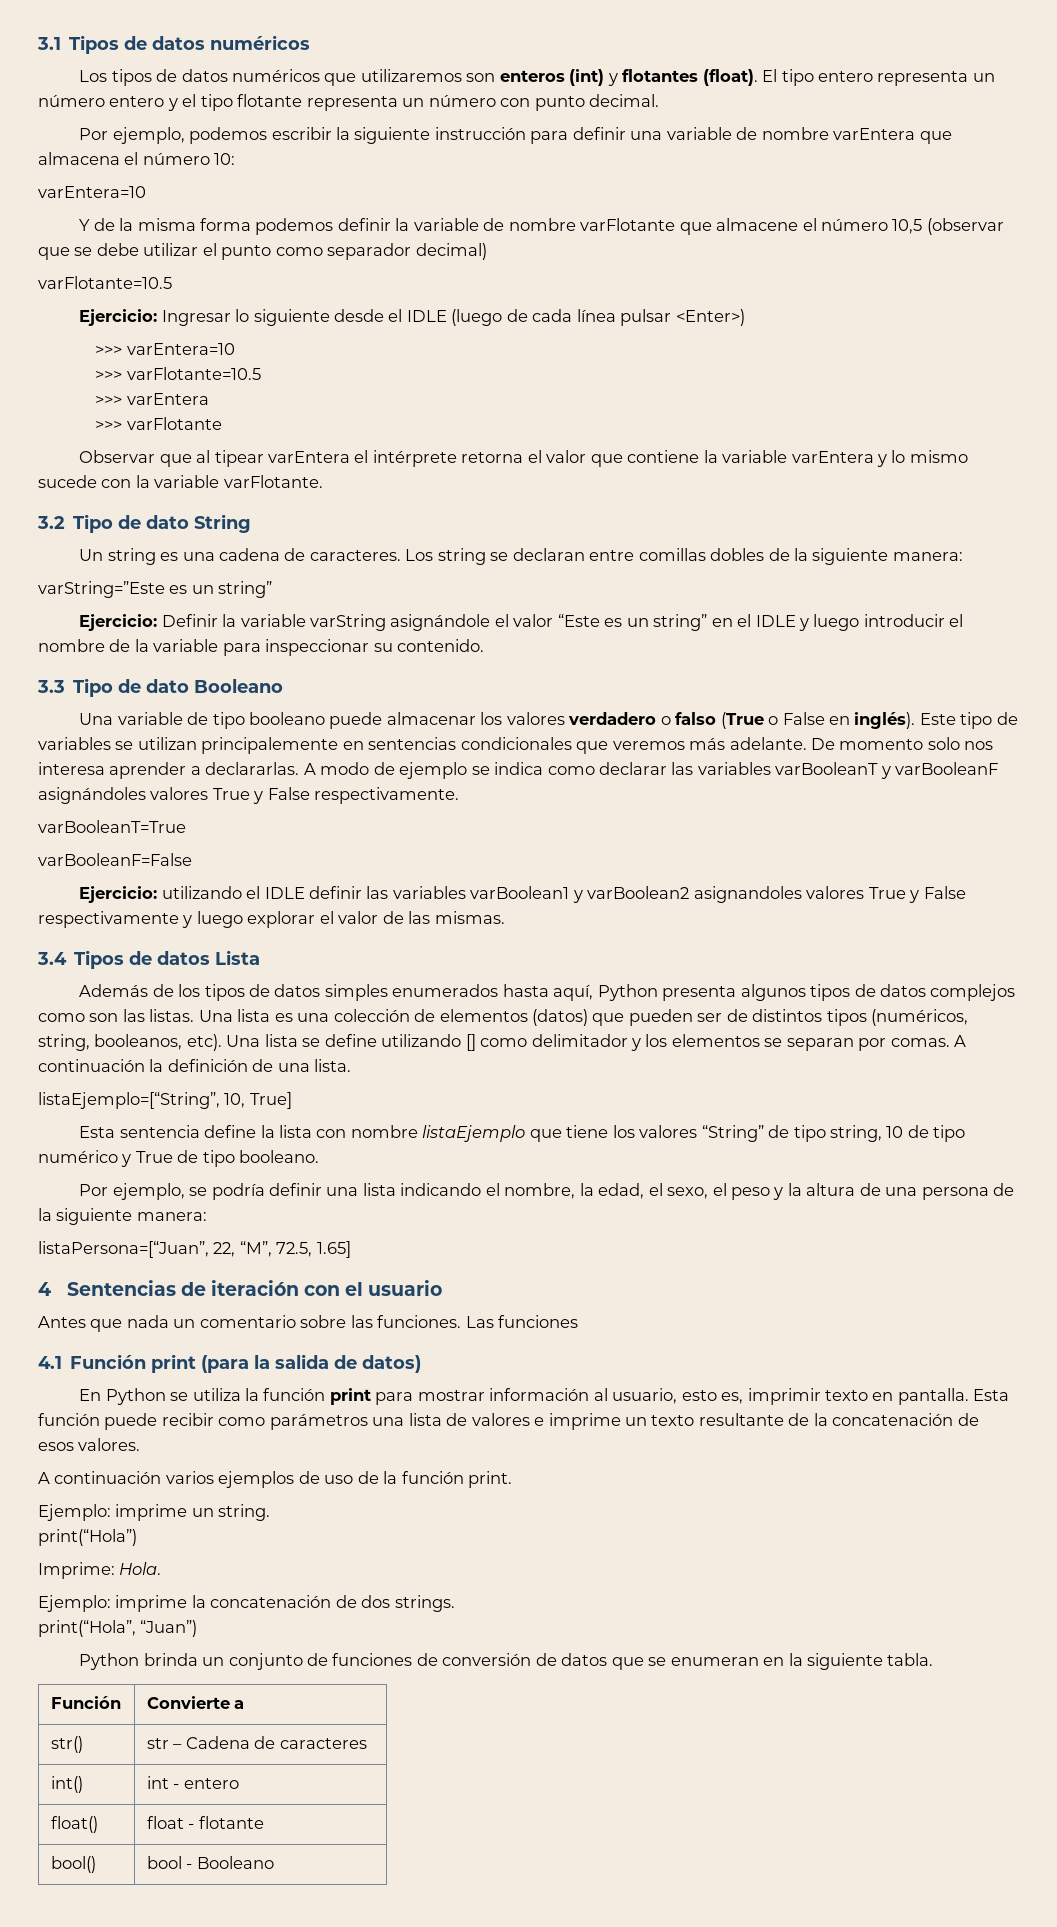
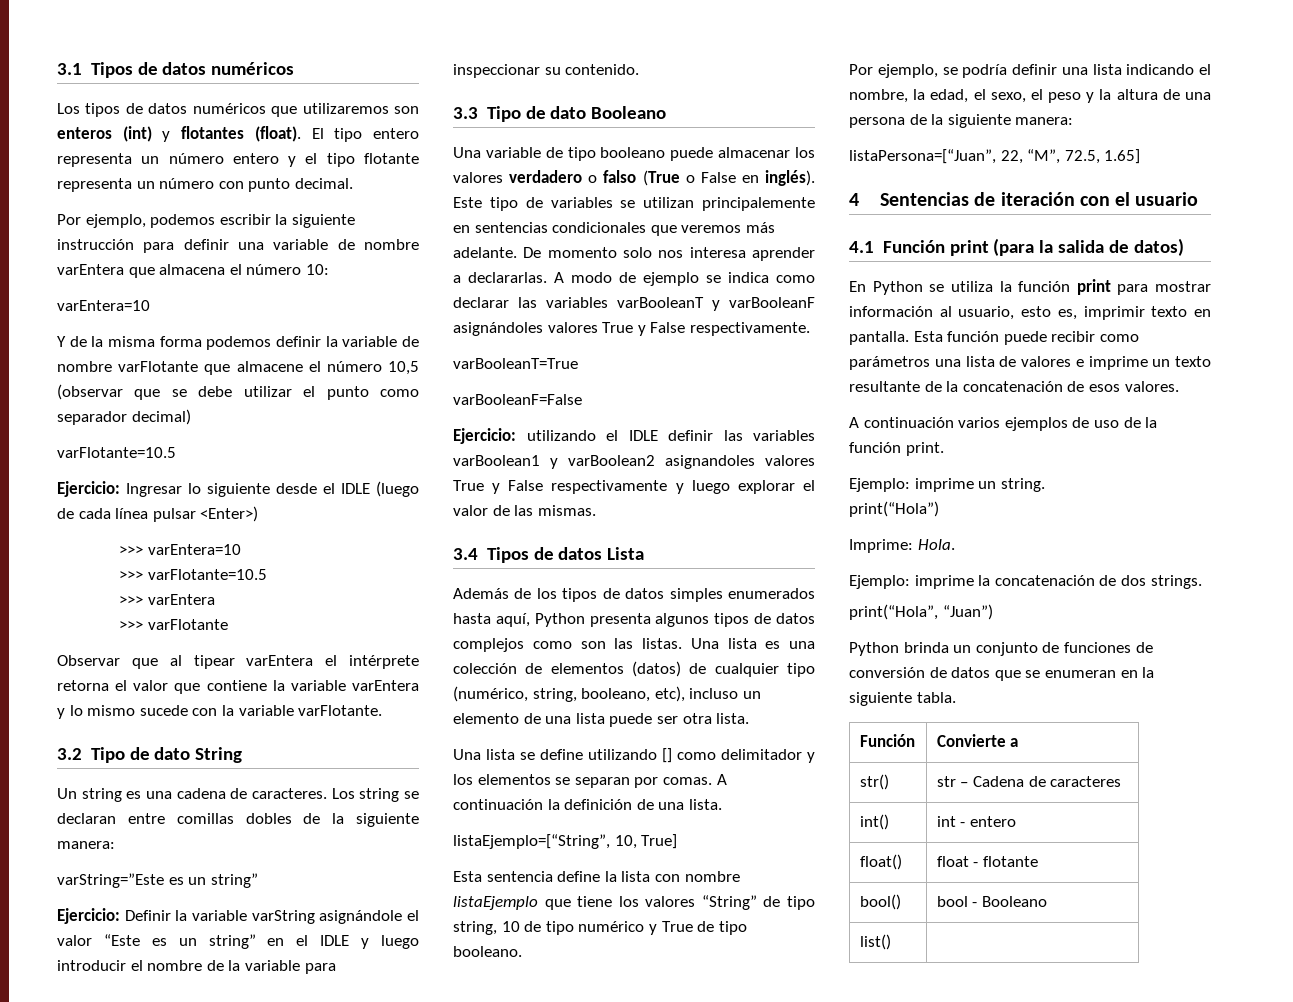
[592,1009,969,1026] [38,1034,222,1051] que pueden ser de distintos tipos (numéricos, string, booleanos, etc). -> [689,663,815,677] [453,686,761,702] [453,713,750,727] de cualquier tipo (numérico, string, booleano, etc), incluso un elemento de una lista puede ser otra lista. //
[38,1315,579,1332] // Antes que nada un comentario sobre las funciones. Las funciones -> (1199, 199) none
(274, 1862) none -> [859,934,891,950] // list() |

